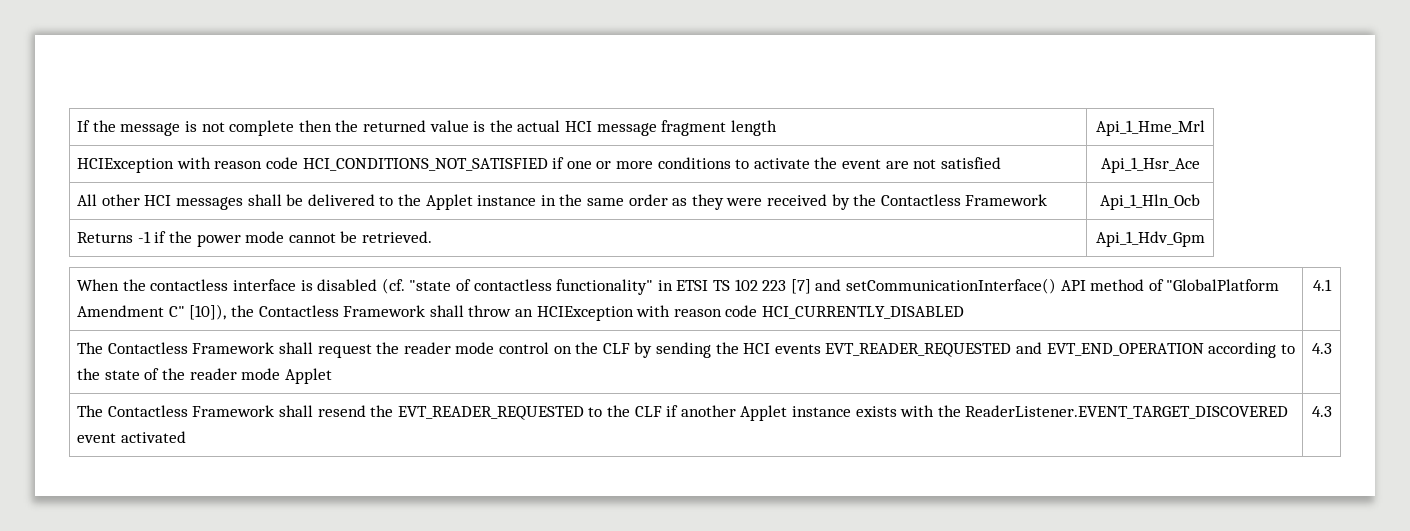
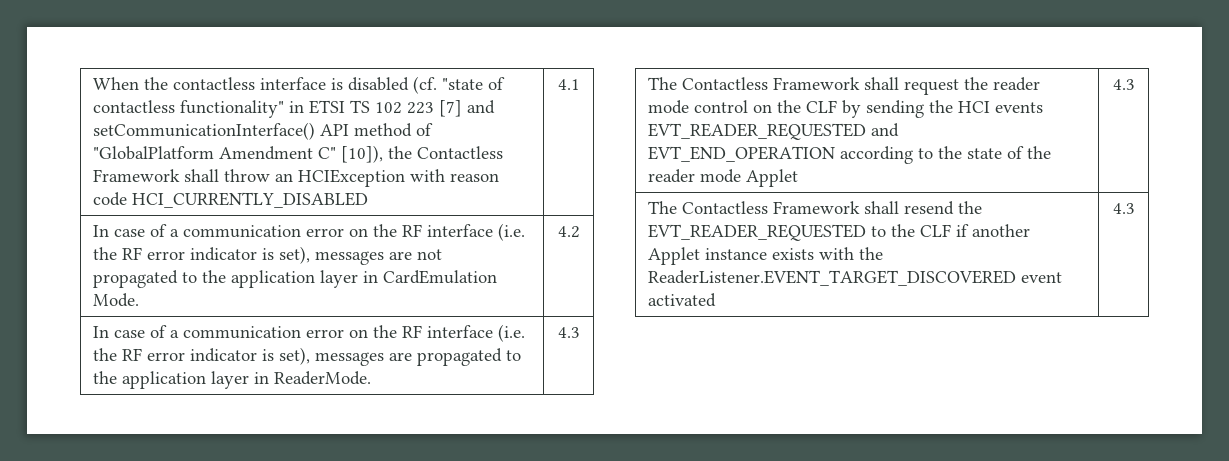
[77,120,777,136] [1095,120,1205,136] [77,157,1001,173] [1100,157,1200,173] [77,194,1048,210] [1100,194,1200,210] [77,231,433,247] [1095,231,1205,247] If the message is not complete then the returned value is the actual HCI message fragment length | Api_1_Hme_Mrl // HCIException with reason code HCI_CONDITIONS_NOT_SATISFIED if one or more conditions to activate the event are not satisfied | Api_1_Hsr_Ace // All other HCI messages shall be delivered to the Applet instance in the same order as they were received by the Contactless Framework | Api_1_Hln_Ocb // Returns -1 if the power mode cannot be retrieved. | Api_1_Hdv_Gpm // -> (93, 83) none
(1332, 285) none -> [93,223,526,241] [93,246,443,265] [93,270,498,288] [93,293,140,307] [557,226,580,238] [93,324,526,342] [93,347,522,366] [93,371,372,389] [557,327,580,338] // In case of a communication error on the RF interface (i.e. the RF error indicator is set), messages are not propagated to the application layer in CardEmulation Mode. | 4.2 // In case of a communication error on the RF interface (i.e. the RF error indicator is set), messages are propagated to the application layer in ReaderMode. | 4.3

